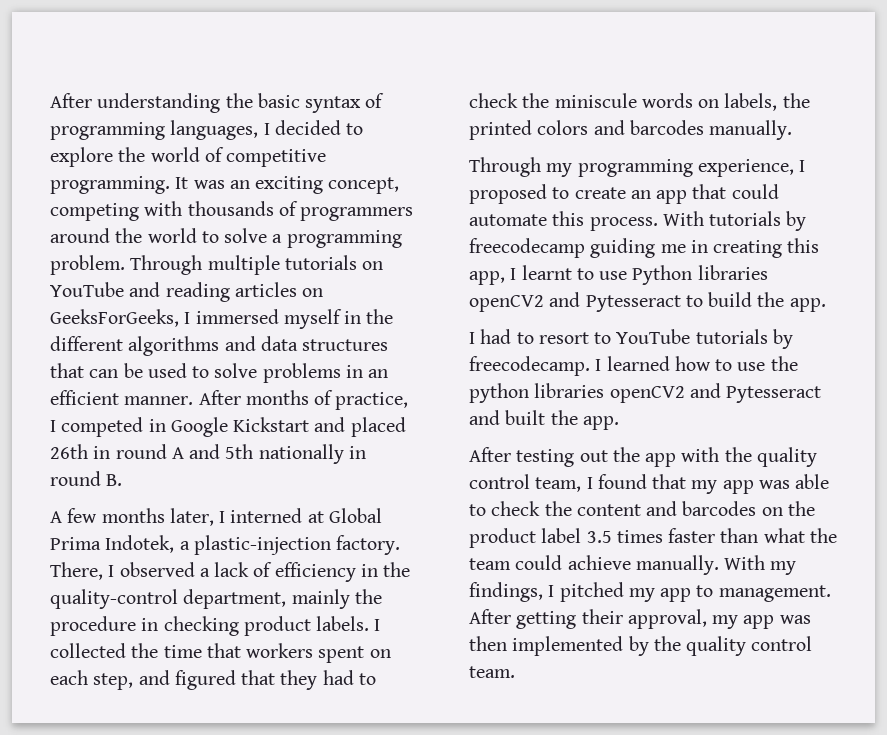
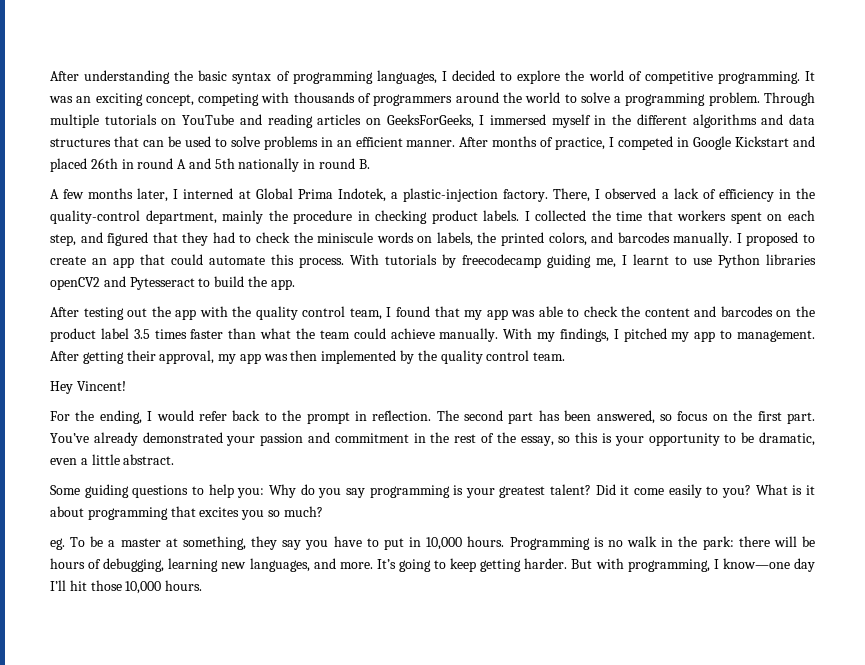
[537,120,589,135] colors -> [548,232,587,246] colors,
[469,157,794,177] // Through my programming experience, -> (733, 239) none
[660,238,820,258] [469,271,505,285] me in creating this app, -> [596,258,616,268] me,
[469,329,793,349] [469,356,798,376] [469,383,822,403] [469,410,619,430] // I had to resort to YouTube tutorials by freecodecamp. I learned how to use the python libraries openCV2 and Pytesseract and built the app. -> (295, 284) none
(515, 672) none -> [50,381,126,394] [50,410,816,424] [50,432,815,446] [50,454,175,465] [50,484,816,498] [50,506,323,520] [50,536,815,550] [50,558,815,572] [50,580,203,594] // Hey Vincent! // For the ending, I would refer back to the prompt in reflection. The second part has been answered, so focus on the first part. You’ve already demonstrated your passion and commitment in the rest of the essay, so this is your opportunity to be dramatic, even a little abstract. // Some guiding questions to help you: Why do you say programming is your greatest talent? Did it come easily to you? What is it about programming that excites you so much? // eg. To be a master at something, they say you have to put in 10,000 hours. Programming is no walk in the park: there will be hours of debugging, learning new languages, and more. It’s going to keep getting harder. But with programming, I know—one day I’ll hit those 10,000 hours.

